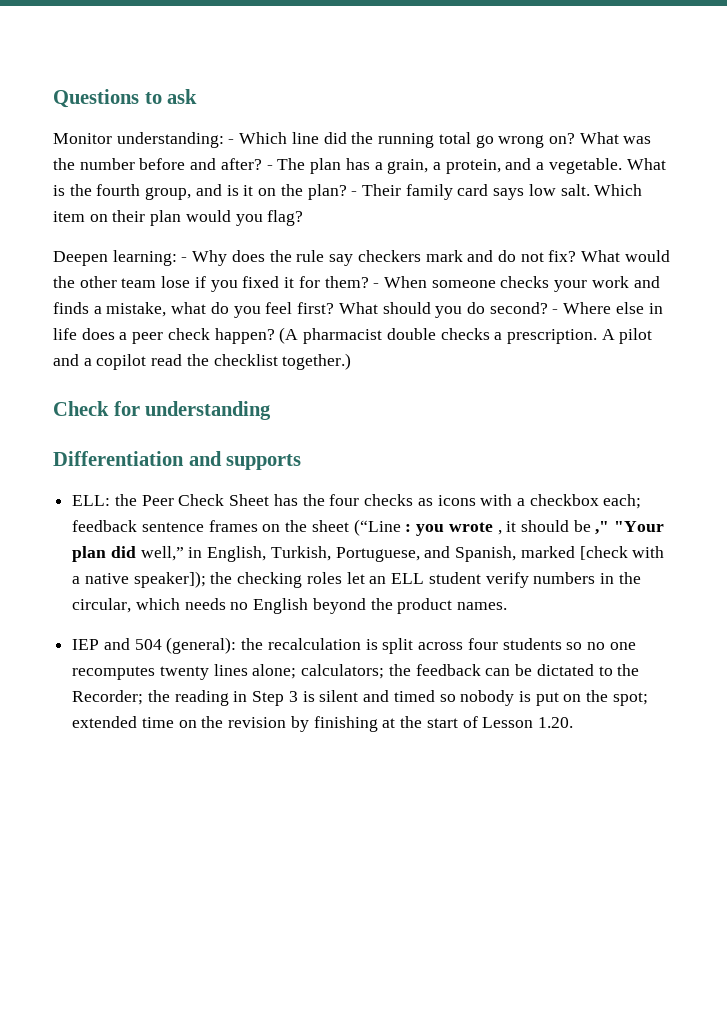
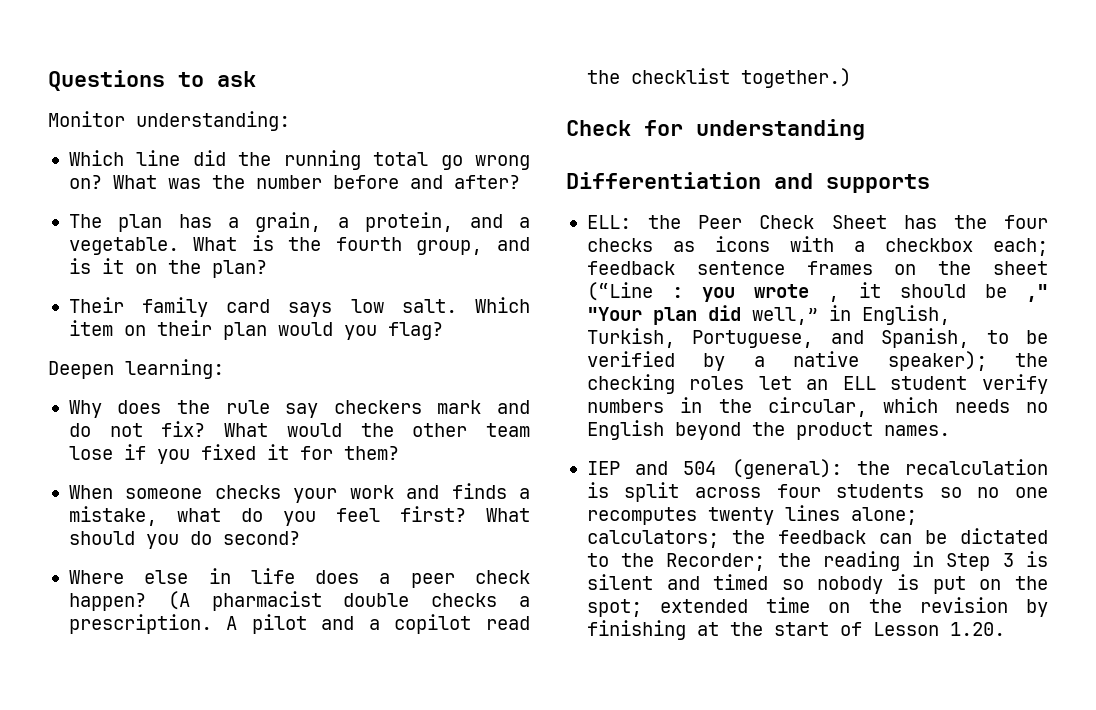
[228,139,235,144] - -> (290, 121) //
[266,165,273,170] - -> (520, 182) //
[351,191,358,196] - -> (267, 269) //
[181,257,188,262] - -> (224, 369) //
[373,283,380,288] - -> (399, 453) //
[552,309,559,314] - -> (300, 538) //
[520,546,665,560] marked [check with -> [986,330,1048,344] [586,351,726,371] to be verified by
[133,571,206,588] speaker]); -> [887,351,987,371] speaker);

